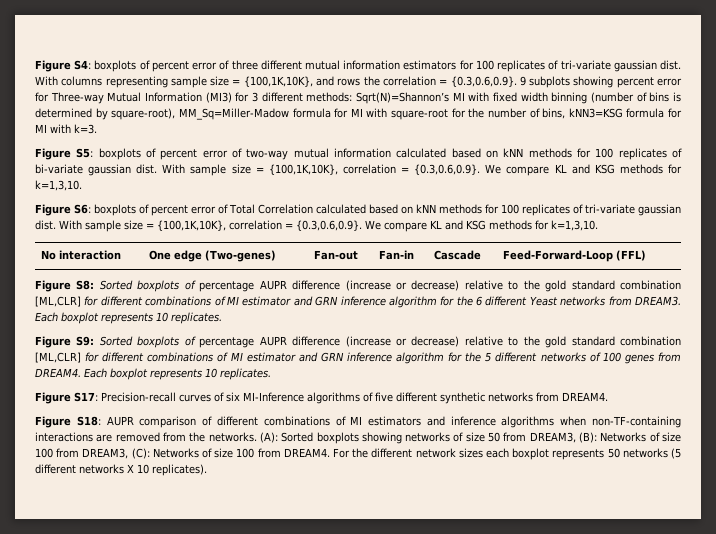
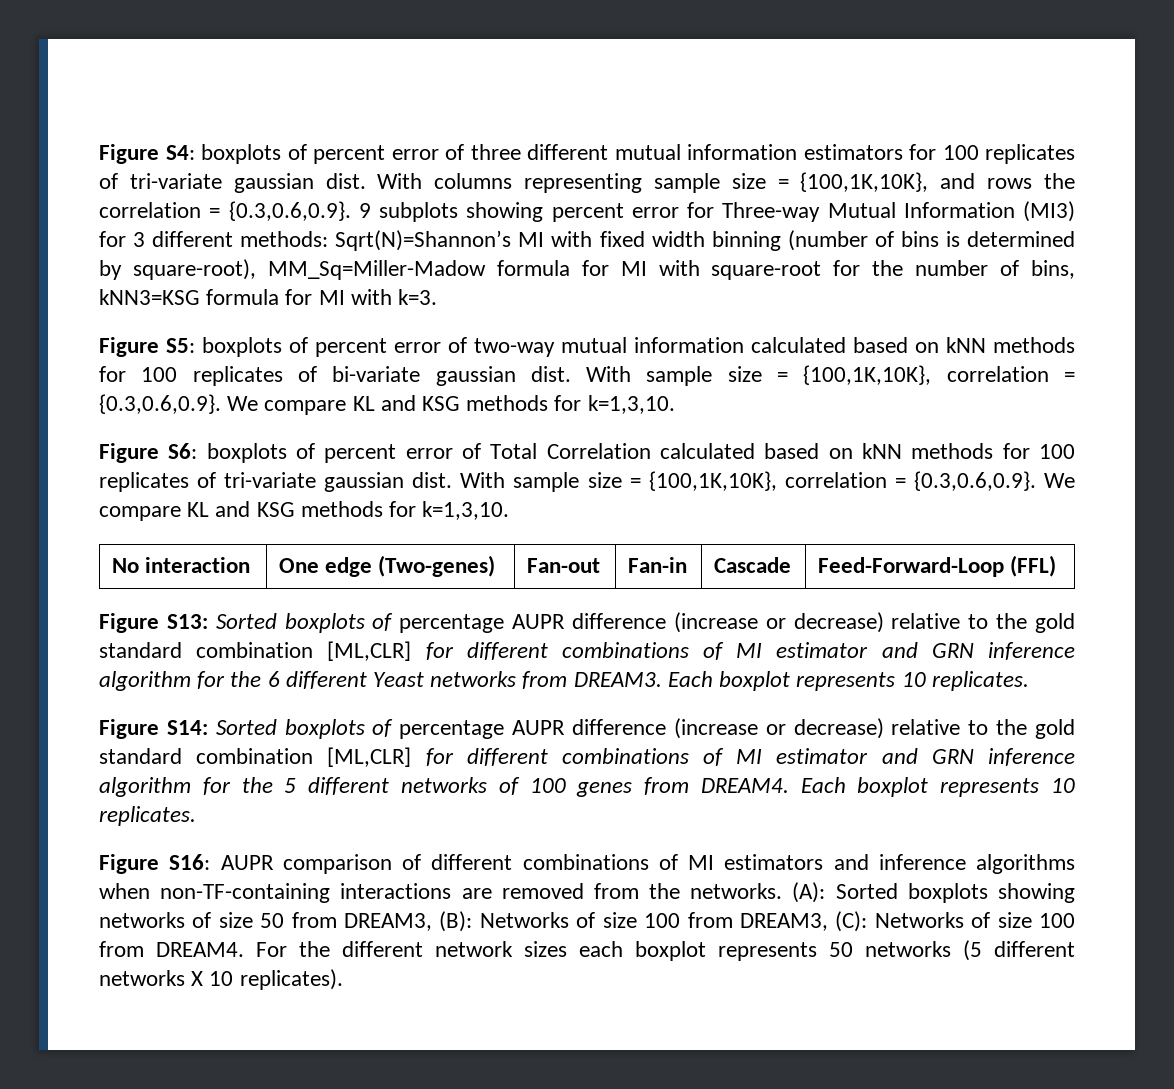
[76,280,95,290] S8: -> [166,614,208,629] S13:
[76,336,95,346] S9: -> [166,720,208,735] S14:
[74,392,608,404] [35,416,101,428] S17: Precision-recall curves of six MI-Inference algorithms of five different synthetic networks from DREAM4. // Figure S18: -> [169,854,211,870] S16:

